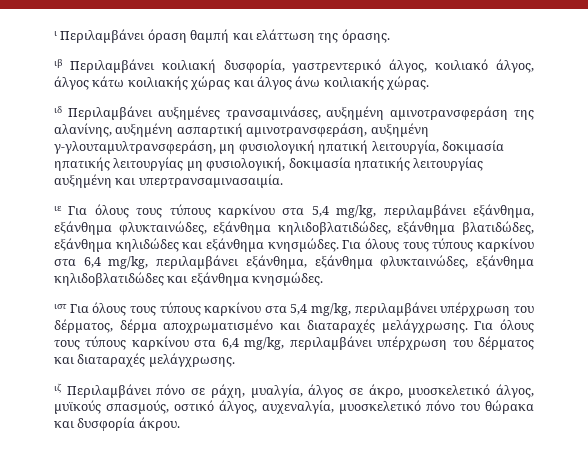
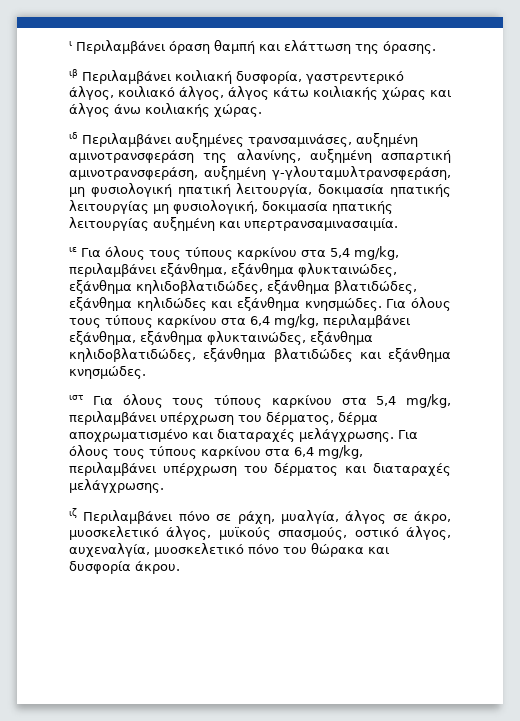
[54,272,164,286] κηλιδοβλατιδώδες -> [69,348,353,362] κηλιδοβλατιδώδες, εξάνθημα βλατιδώδες

